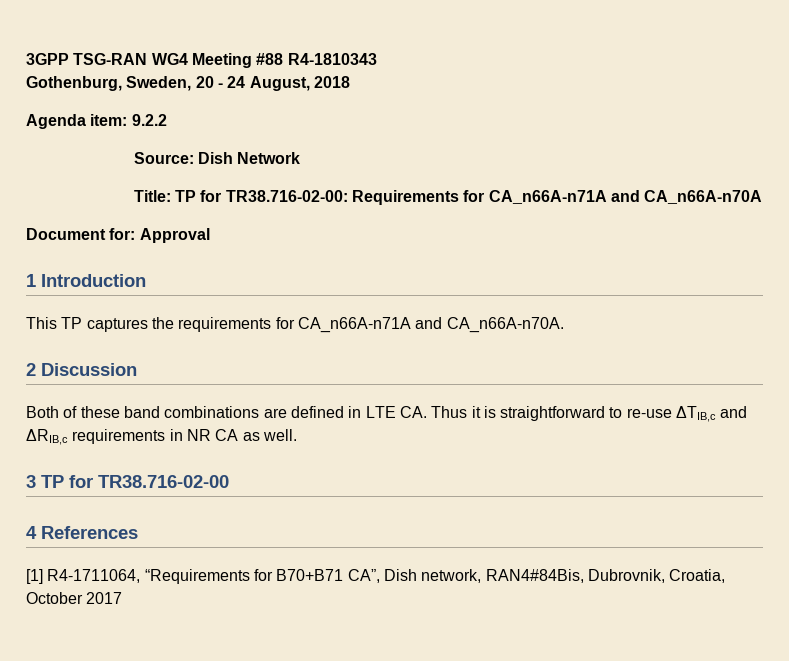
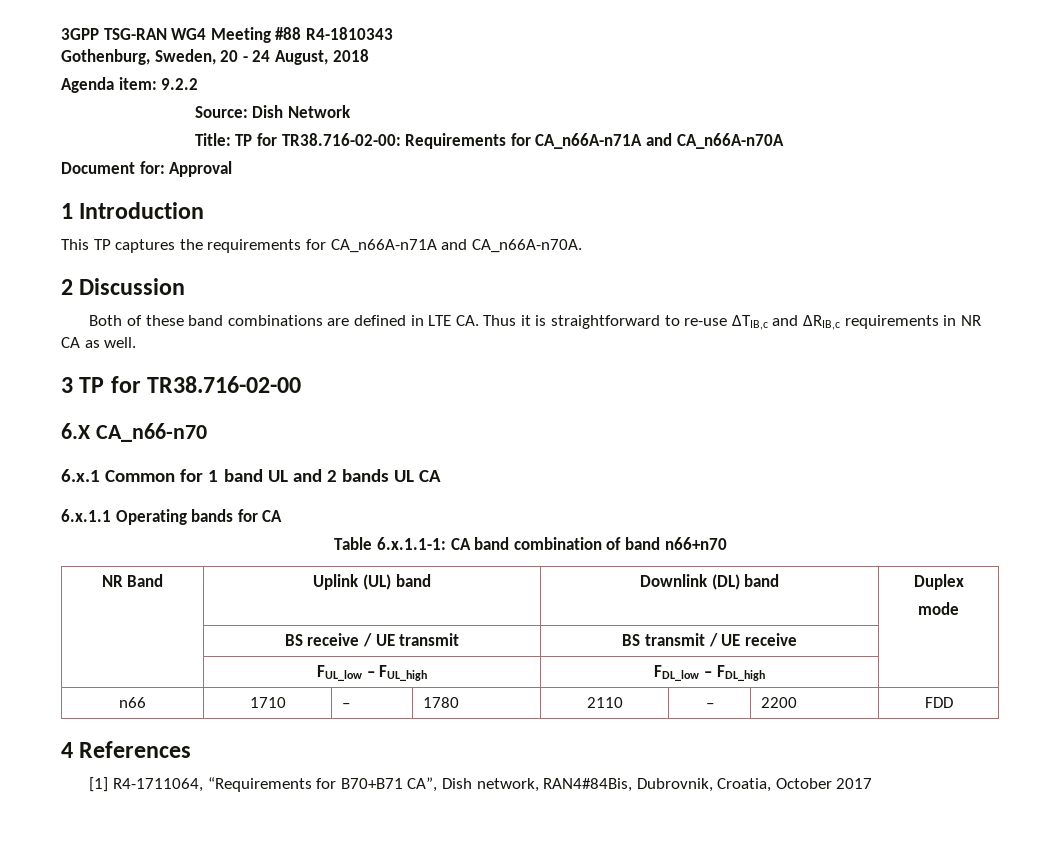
(229, 481) none -> [61,423,207,442] [61,469,442,482] [61,509,283,525] [334,537,727,550] [101,574,164,587] [313,574,431,590] [639,574,780,590] [913,574,964,590] [918,602,959,615] [284,633,460,647] [622,633,797,647] [316,665,428,681] [654,665,765,681] [119,697,146,708] [249,697,286,708] [341,703,350,708] [422,697,459,708] [586,697,623,708] [705,703,714,708] [760,697,797,708] [924,697,953,708] // 6.X CA_n66-n70 // 6.x.1 Common for 1 band UL and 2 bands UL CA // 6.x.1.1 Operating bands for CA // Table 6.x.1.1-1: CA band combination of band n66+n70 // NR Band | Uplink (UL) band | Downlink (DL) band | Duplex // mode // | BS receive / UE transmit | BS transmit / UE receive | // | FUL_low – FUL_high | FDL_low – FDL_high | // n66 | 1710 | – | 1780 | 2110 | – | 2200 | FDD

